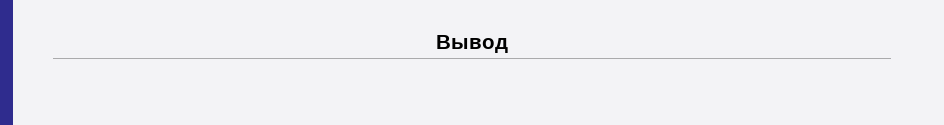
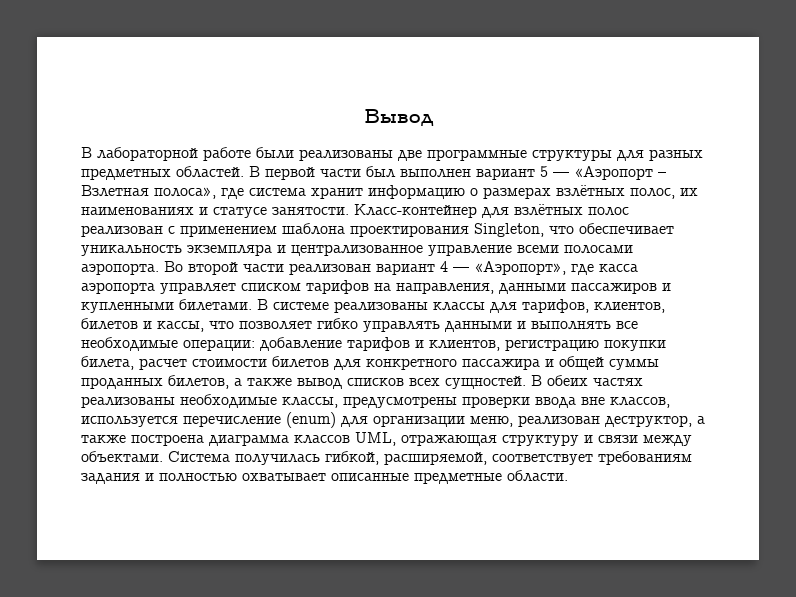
(508, 44) none -> [81,147,703,161] [81,166,666,180] [81,185,698,199] [81,204,629,218] [81,223,674,237] [81,244,633,256] [81,261,638,275] [81,280,671,294] [81,299,665,313] [81,318,638,332] [81,337,666,351] [81,356,659,370] [81,375,643,389] [81,394,670,408] [81,412,705,428] [81,432,692,446] [81,451,692,465] [81,470,568,484] // В лабораторной работе были реализованы две программные структуры для разных предметных областей. В первой части был выполнен вариант 5 — «Аэропорт – Взлетная полоса», где система хранит информацию о размерах взлётных полос, их наименованиях и статусе занятости. Класс-контейнер для взлётных полос реализован с применением шаблона проектирования Singleton, что обеспечивает уникальность экземпляра и централизованное управление всеми полосами аэропорта. Во второй части реализован вариант 4 — «Аэропорт», где касса аэропорта управляет списком тарифов на направления, данными пассажиров и купленными билетами. В системе реализованы классы для тарифов, клиентов, билетов и кассы, что позволяет гибко управлять данными и выполнять все необходимые операции: добавление тарифов и клиентов, регистрацию покупки билета, расчет стоимости билетов для конкретного пассажира и общей суммы проданных билетов, а также вывод списков всех сущностей. В обеих частях реализованы необходимые классы, предусмотрены проверки ввода вне классов, используется перечисление (enum) для организации меню, реализован деструктор, а также построена диаграмма классов UML, отражающая структуру и связи между объектами. Система получилась гибкой, расширяемой, соответствует требованиям задания и полностью охватывает описанные предметные области.

